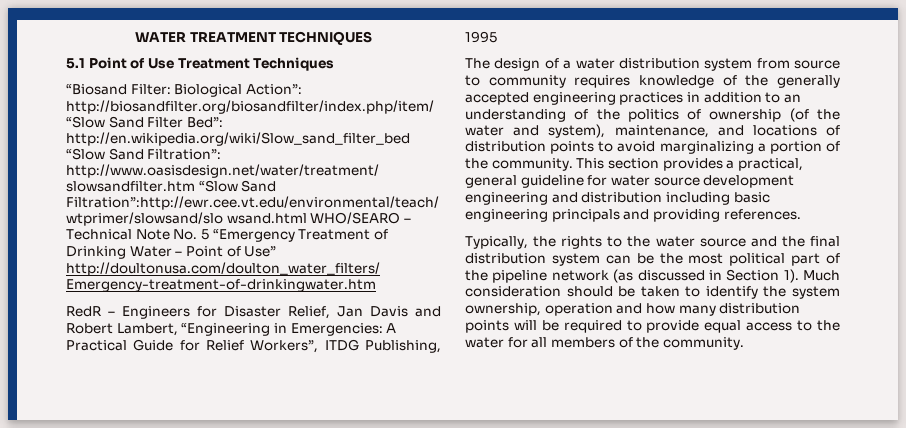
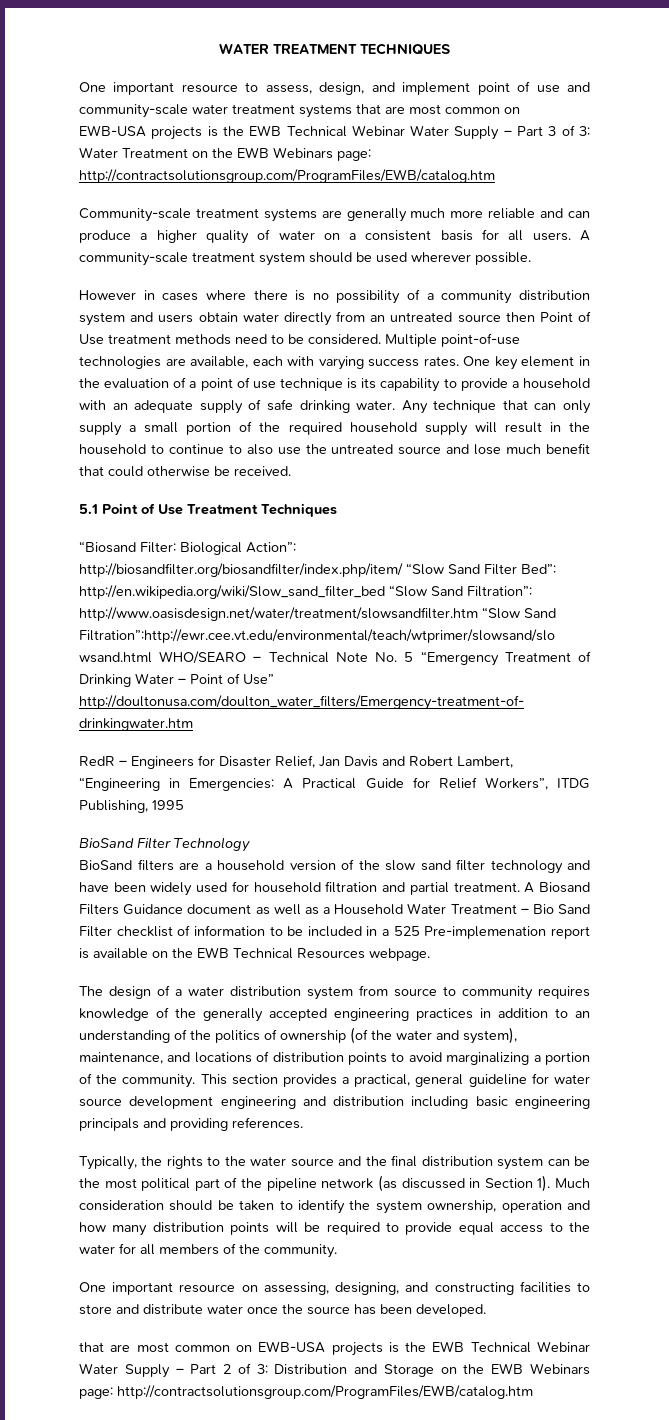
(373, 38) none -> [79,81,590,95] [79,104,520,118] [79,125,591,140] [79,147,371,161] [79,169,495,183] [79,208,591,222] [79,229,591,244] [79,252,531,266] [79,289,590,304] [79,311,592,326] [79,333,520,347] [79,356,590,370] [79,377,591,392] [79,399,591,414] [79,421,590,436] [79,443,590,455] [79,466,291,477] // One important resource to assess, design, and implement point of use and community-scale water treatment systems that are most common on EWB-USA projects is the EWB Technical Webinar Water Supply – Part 3 of 3: Water Treatment on the EWB Webinars page: http://contractsolutionsgroup.com/ProgramFiles/EWB/catalog.htm // Community-scale treatment systems are generally much more reliable and can produce a higher quality of water on a consistent basis for all users. A community-scale treatment system should be used wherever possible. // However in cases where there is no possibility of a community distribution system and users obtain water directly from an untreated source then Point of Use treatment methods need to be considered. Multiple point-of-use technologies are available, each with varying success rates. One key element in the evaluation of a point of use technique is its capability to provide a household with an adequate supply of safe drinking water. Any technique that can only supply a small portion of the required household supply will result in the household to continue to also use the untreated source and lose much benefit that could otherwise be received.
(497, 37) none -> [79,837,250,852] [79,859,590,874] [79,881,591,896] [79,903,590,915] [79,925,590,939] [79,947,430,961] // BioSand Filter Technology // BioSand filters are a household version of the slow sand filter technology and have been widely used for household filtration and partial treatment. A Biosand Filters Guidance document as well as a Household Water Treatment – Bio Sand Filter checklist of information to be included in a 525 Pre-implemenation report is available on the EWB Technical Resources webpage.
(744, 343) none -> [79,1281,590,1295] [79,1304,486,1317] [79,1341,590,1356] [79,1363,590,1378] [79,1385,533,1399] // One important resource on assessing, designing, and constructing facilities to store and distribute water once the source has been developed. // that are most common on EWB-USA projects is the EWB Technical Webinar Water Supply – Part 2 of 3: Distribution and Storage on the EWB Webinars page: http://contractsolutionsgroup.com/ProgramFiles/EWB/catalog.htm

